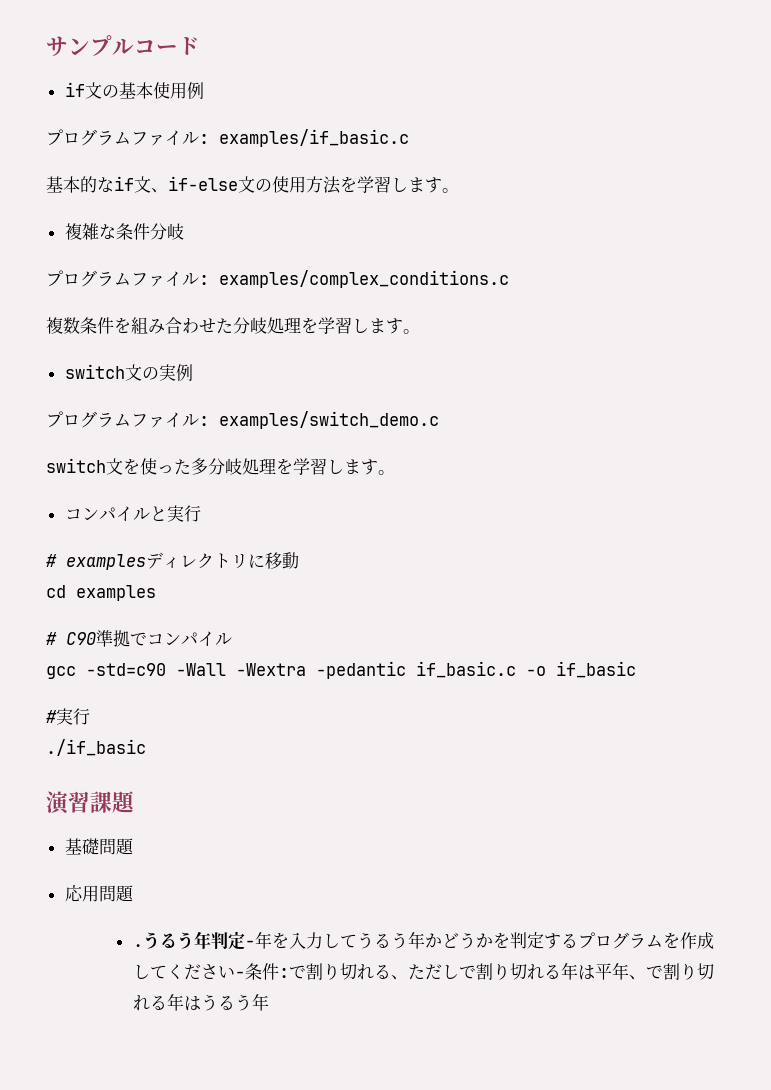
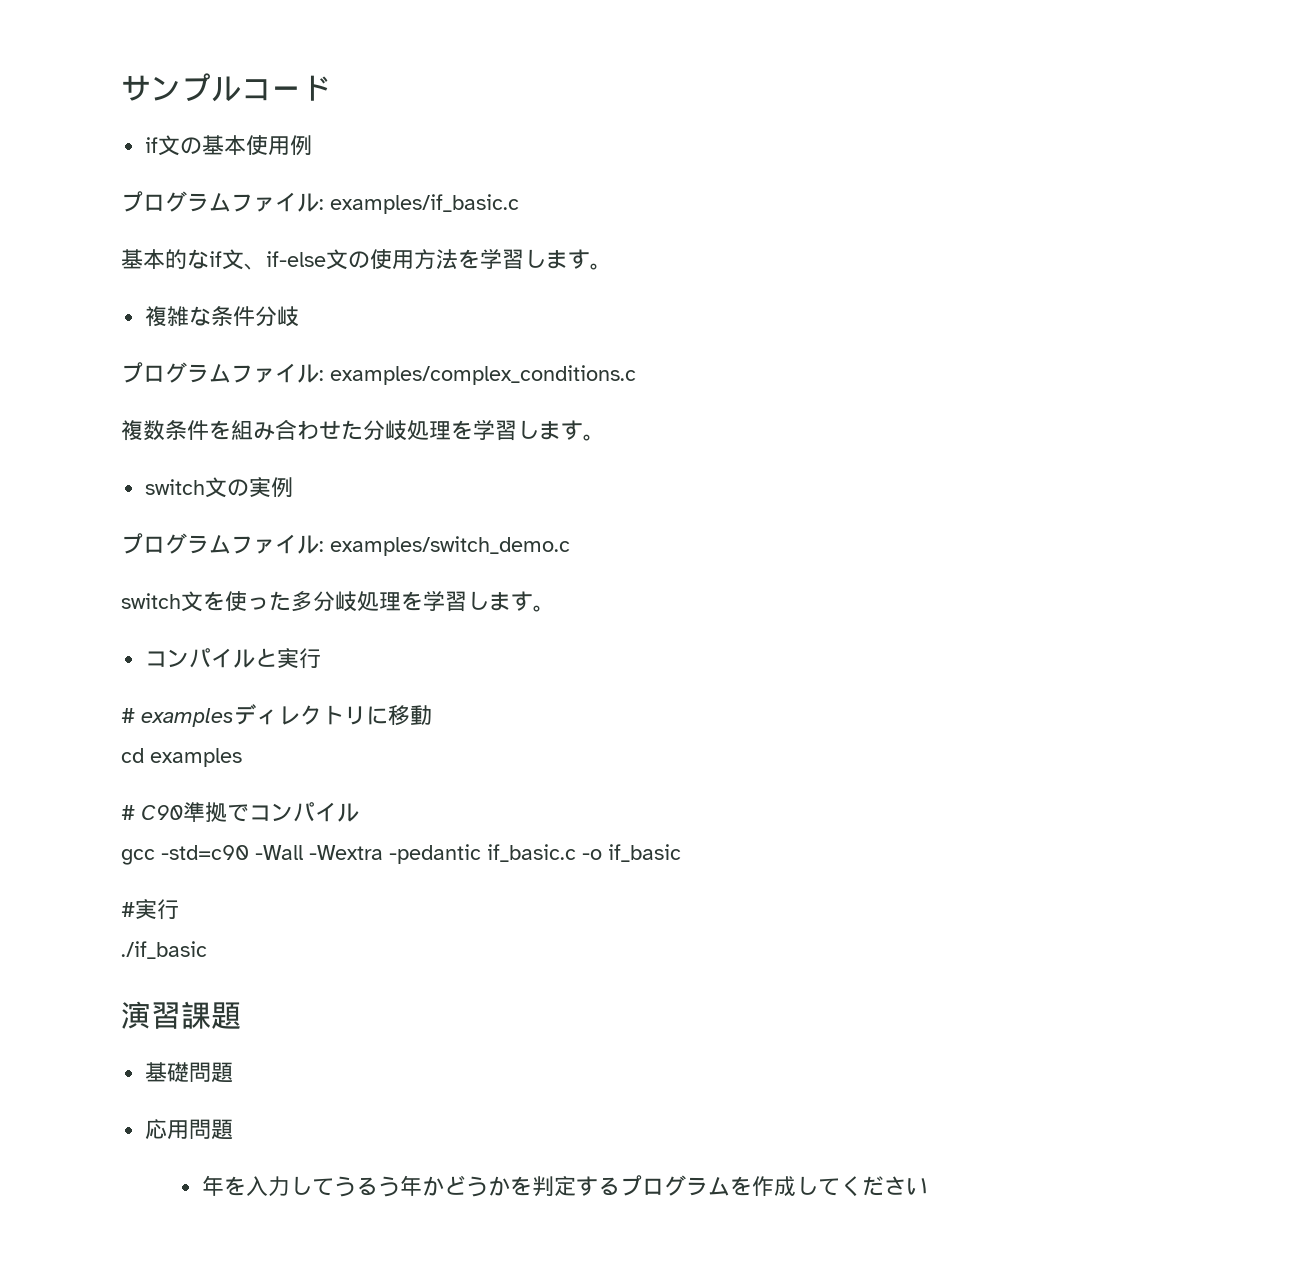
[132,931,255,950] .うるう年判定- -> (234, 1129) none
[234,962,714,980] [132,993,269,1011] -条件:で割り切れる、ただしで割り切れる年は平年、で割り切れる年はうるう年 -> (929, 1186) none

